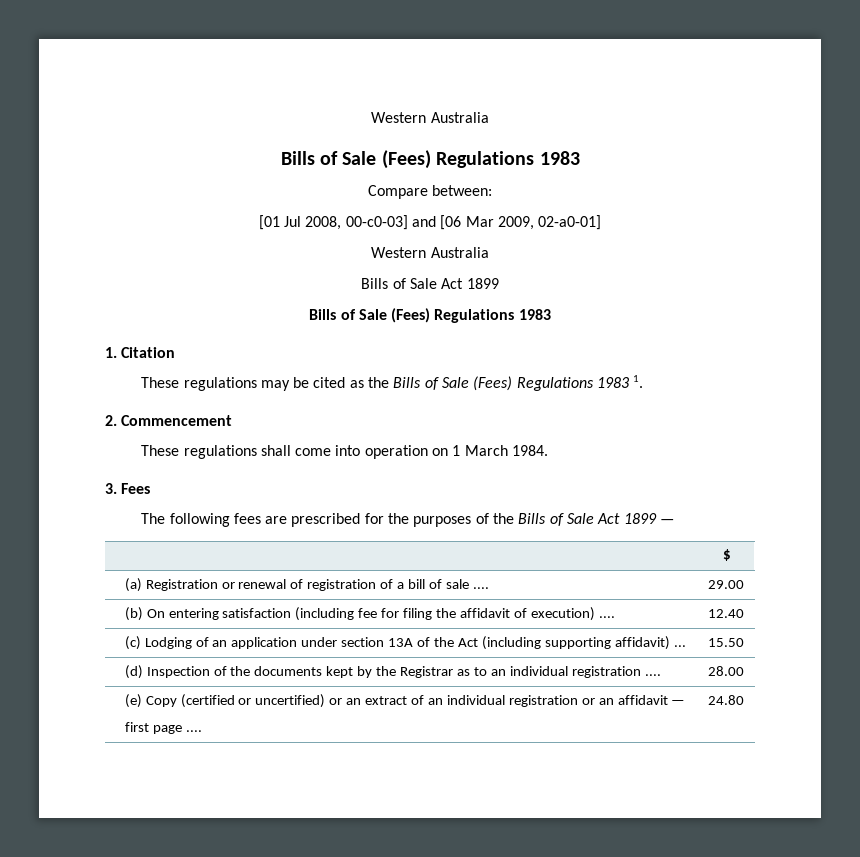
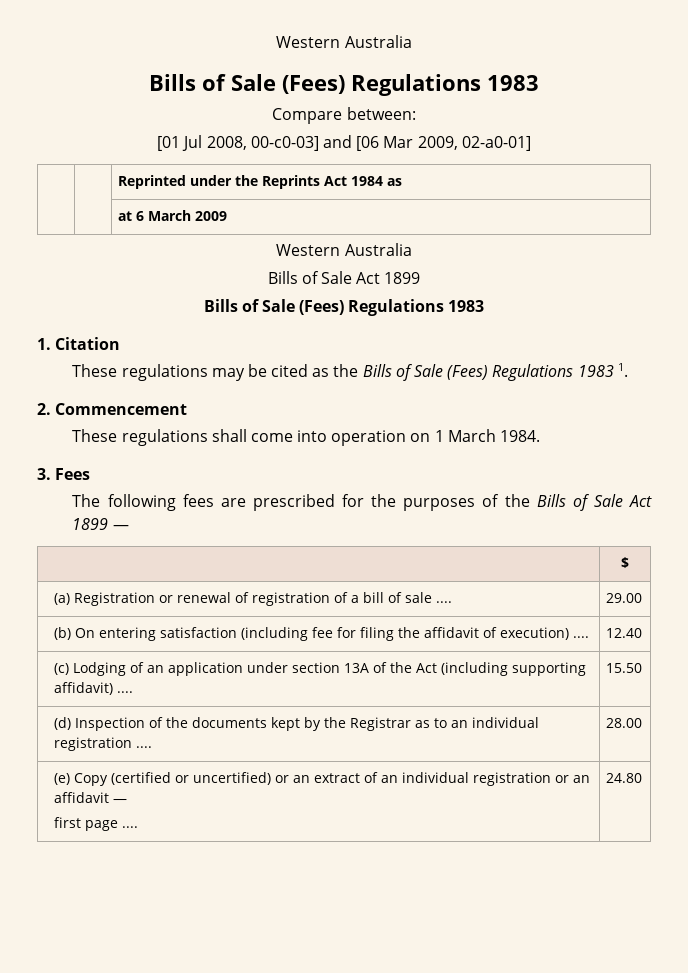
(602, 222) none -> [117,175,402,189] [117,210,227,221] // | | Reprinted under the Reprints Act 1984 as // | | at 6 March 2009
[673,645,686,647] ... -> [117,691,134,693] ....

